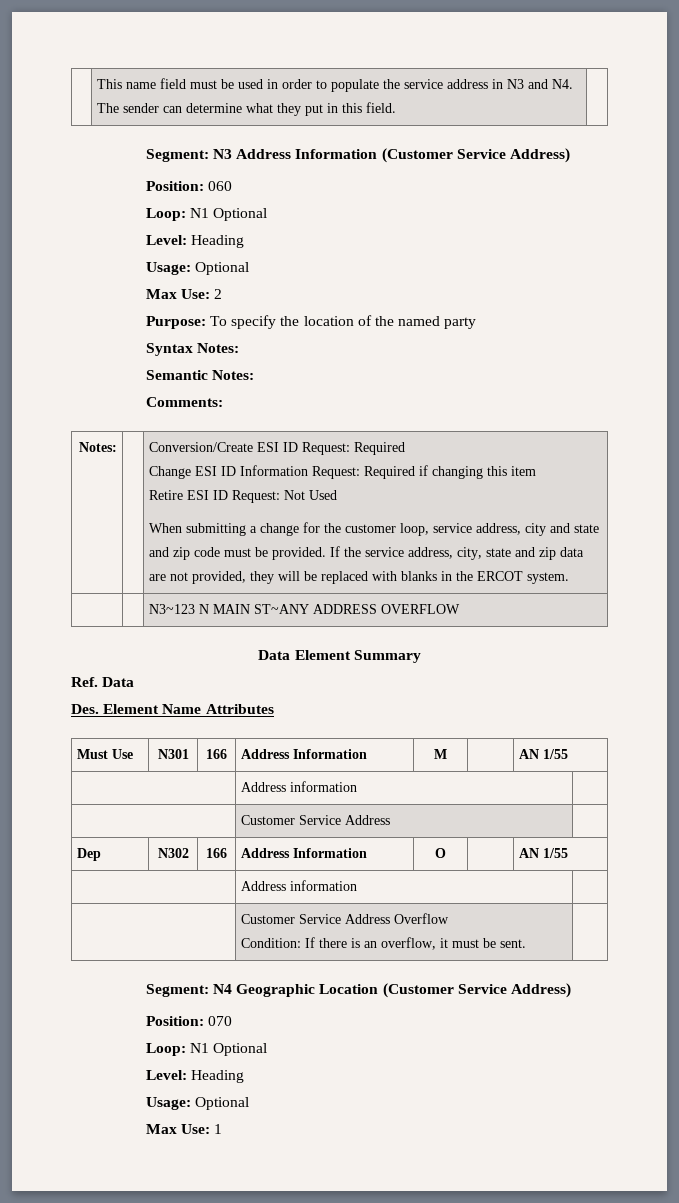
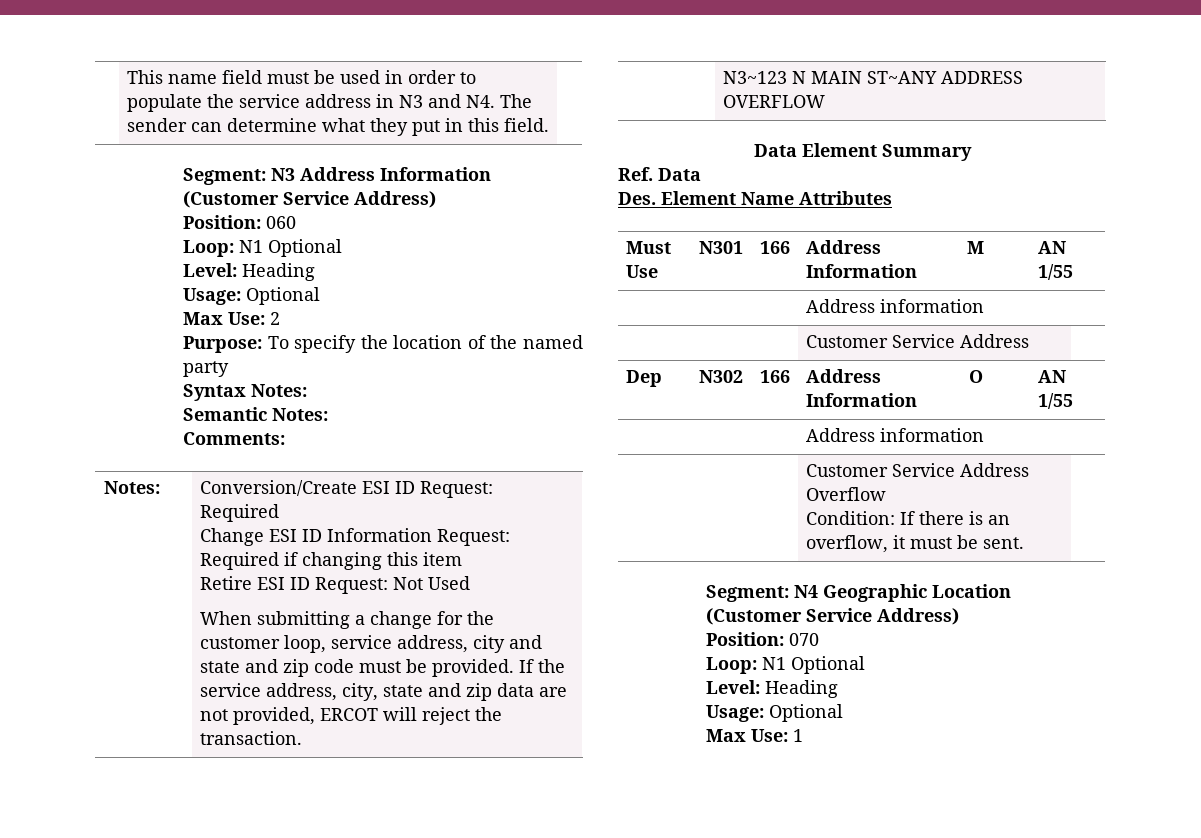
[250,571,570,584] they will be replaced with blanks in the ERCOT system. -> [319,707,502,725] [199,731,302,745] ERCOT will reject the transaction.

